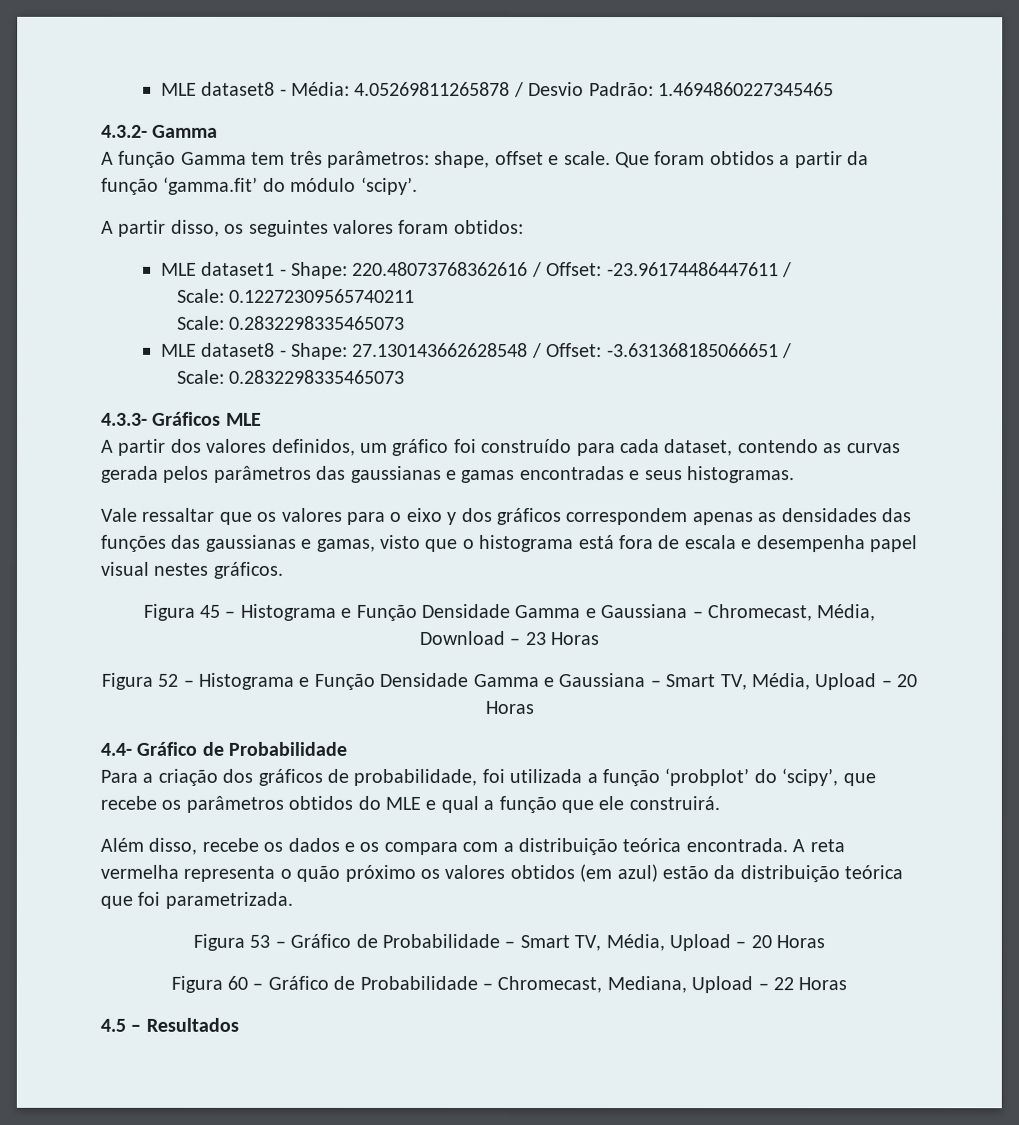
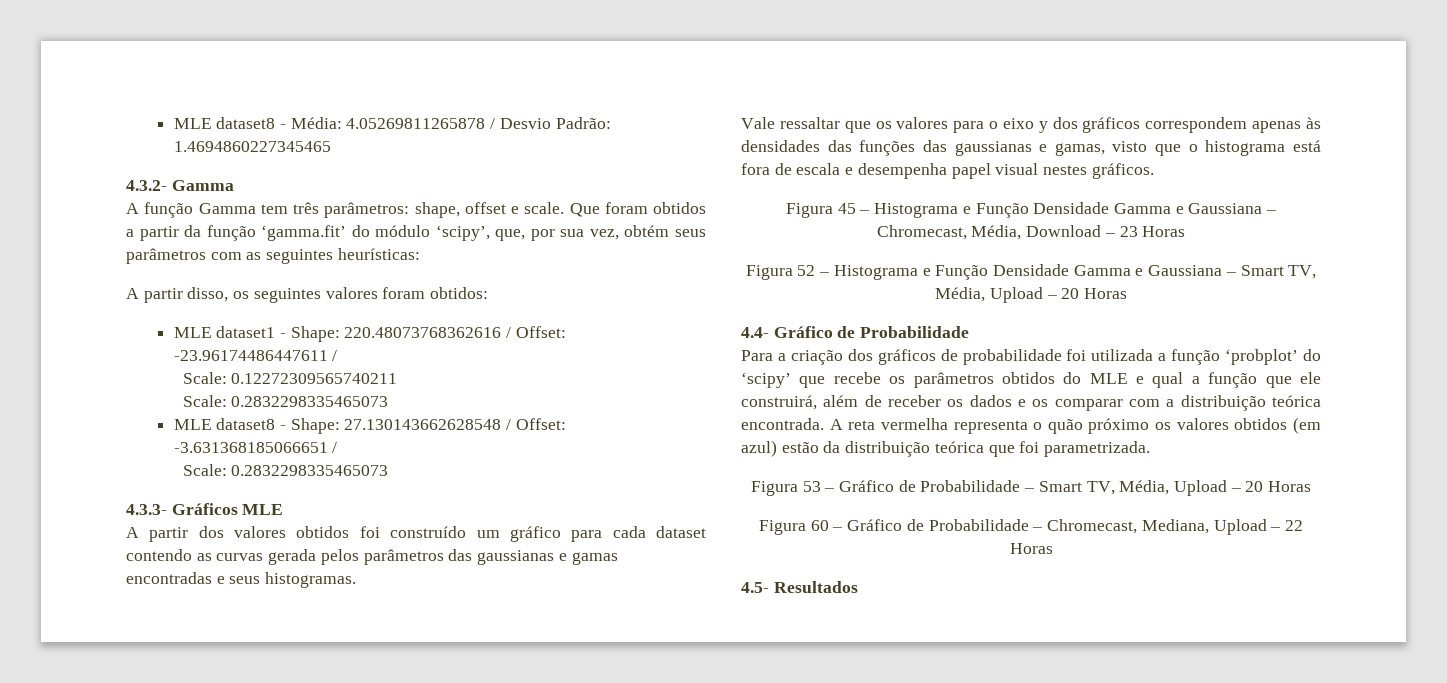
[360,176,418,195] ‘scipy’. -> [435,225,707,241] [126,248,420,264] ‘scipy’, que, por sua vez, obtém seus parâmetros com as seguintes heurísticas:
[271,438,573,456] definidos, um gráfico foi construído -> [296,526,561,542] obtidos foi construído um gráfico
[664,439,734,457] dataset, -> [656,526,707,538] dataset
[758,512,778,523] as -> [1306,117,1321,129] às
[353,768,478,786] probabilidade, -> [962,349,1062,365] probabilidade
[781,768,839,787] ‘scipy’, -> [741,372,791,388] ‘scipy’
[628,796,720,811] [100,837,259,855] construirá. // Além disso, recebe -> [741,395,941,410] construirá, além de receber
[383,841,458,855] compara -> [1054,399,1123,411] comparar
[100,1018,142,1032] 4.5 – -> [741,582,769,593] 4.5-

